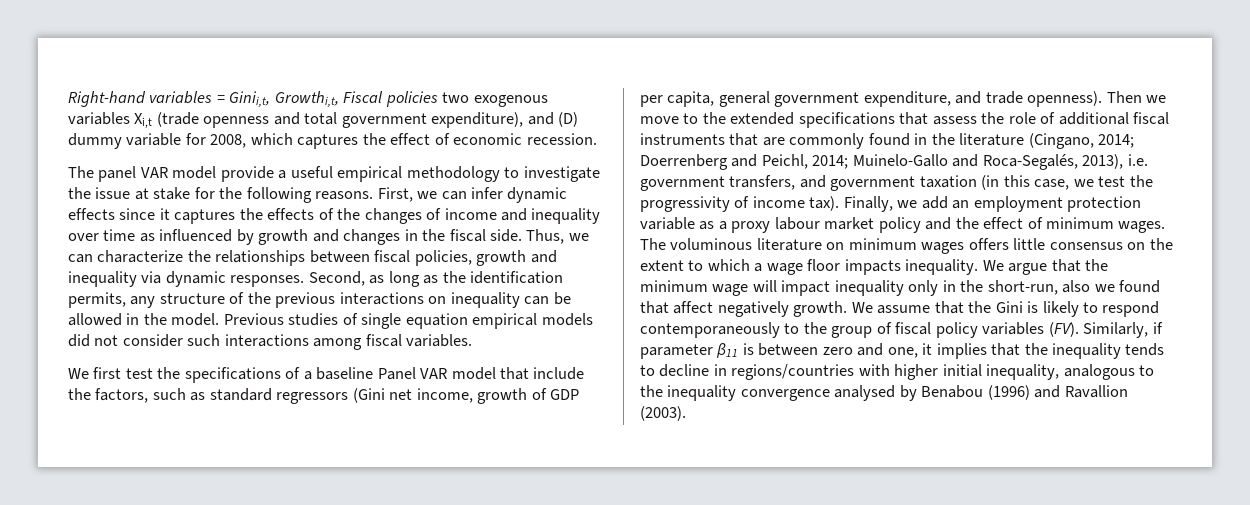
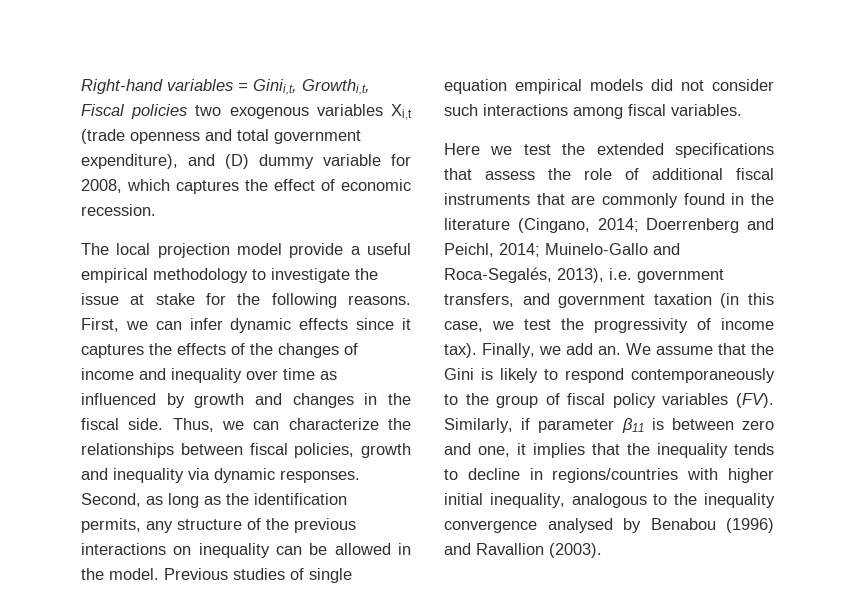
[98,166,168,182] panel VAR -> [116,243,230,258] local projection
[68,367,585,383] [68,388,580,404] [640,91,1167,107] [640,113,699,124] We first test the specifications of a baseline Panel VAR model that include the factors, such as standard regressors (Gini net income, growth of GDP per capita, general government expenditure, and trade openness). Then we move to -> [444,143,551,155] Here we test
[952,196,1142,212] [640,217,1166,233] [640,238,1173,254] [640,259,1109,275] [640,280,1161,296] [640,301,848,317] an employment protection variable as a proxy labour market policy and the effect of minimum wages. The voluminous literature on minimum wages offers little consensus on the extent to which a wage floor impacts inequality. We argue that the minimum wage will impact inequality only in the short-run, also we found that affect negatively growth. -> [598,346,621,355] an.

